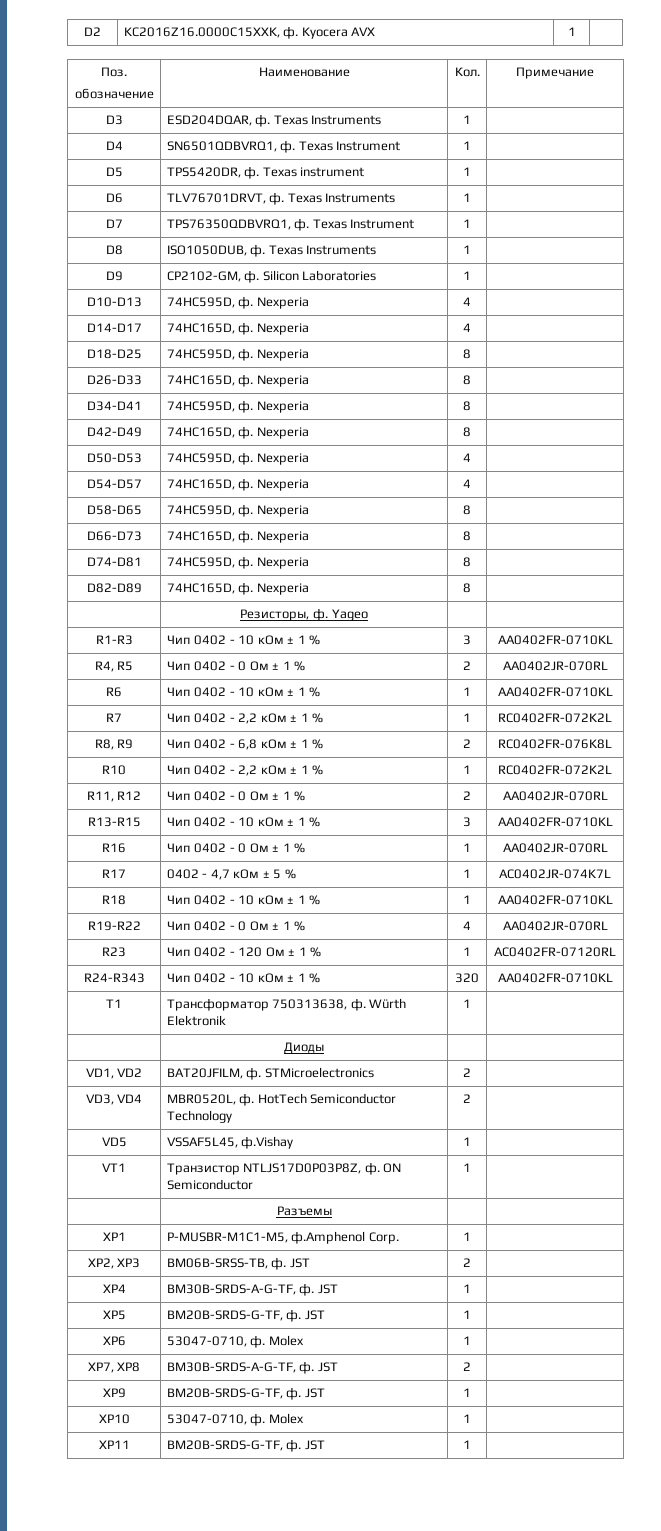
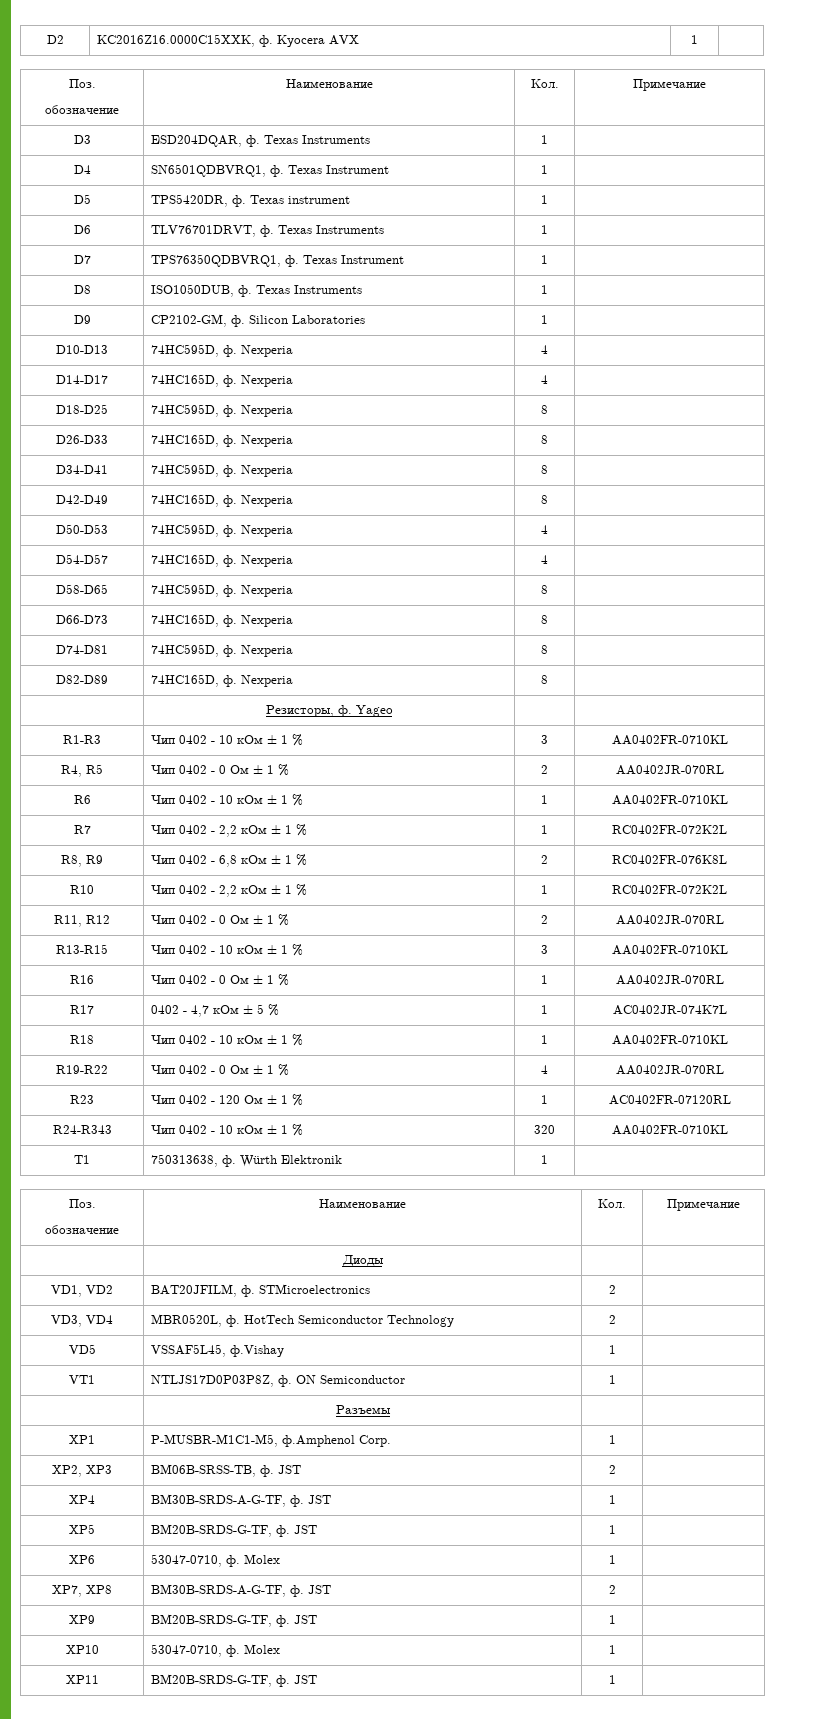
[166,999,269,1011] Трансформатор -> (90, 1159) none
(471, 1003) none -> [68,1199,96,1208] [45,1225,119,1234] [319,1199,406,1208] [598,1199,626,1208] [667,1199,740,1211] // Поз. // обозначение | Наименование | Кол. | Примечание
[166,1163,240,1175] Транзистор -> (95, 1379) none

